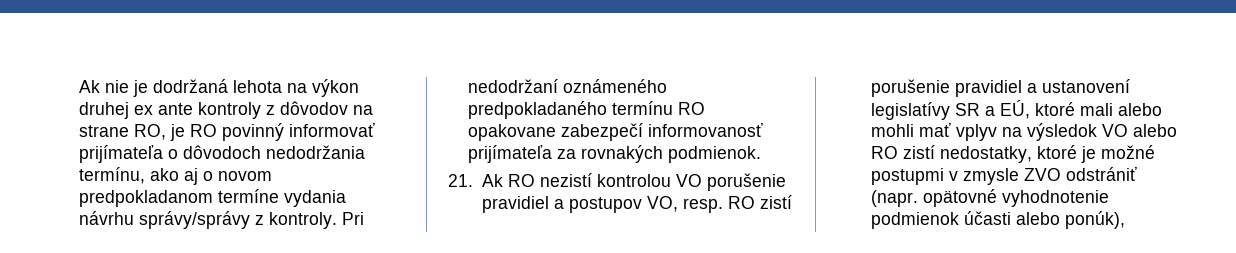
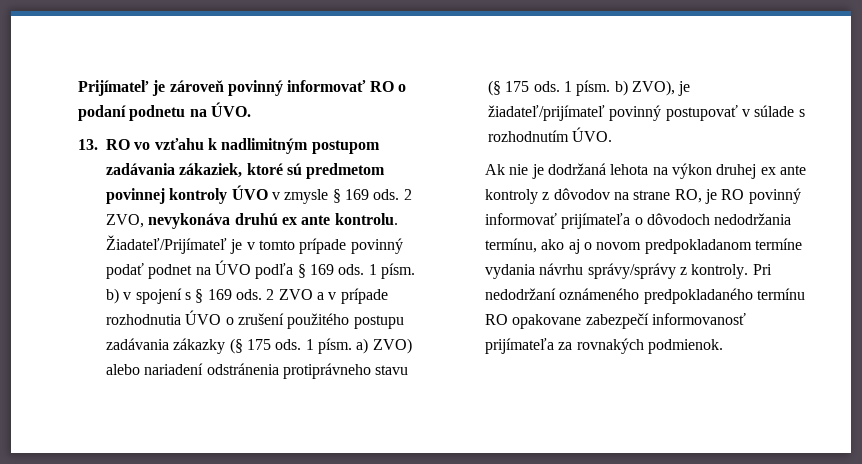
(78, 86) none -> [78,80,406,96] [78,102,251,121] [78,138,380,154] [106,163,386,179] [106,185,412,204] [106,213,398,229] [106,235,403,254] [106,260,415,279] [106,288,388,304] [106,310,404,329] [106,338,412,354] [106,363,409,379] [488,80,691,96] [488,105,805,121] [488,127,613,142] Prijímateľ je zároveň povinný informovať RO o podaní podnetu na ÚVO. // 13. RO vo vzťahu k nadlimitným postupom zadávania zákaziek, ktoré sú predmetom povinnej kontroly ÚVO v zmysle § 169 ods. 2 ZVO, nevykonáva druhú ex ante kontrolu. Žiadateľ/Prijímateľ je v tomto prípade povinný podať podnet na ÚVO podľa § 169 ods. 1 písm. b) v spojení s § 169 ods. 2 ZVO a v prípade rozhodnutia ÚVO o zrušení použitého postupu zadávania zákazky (§ 175 ods. 1 písm. a) ZVO) alebo nariadení odstránenia protiprávneho stavu (§ 175 ods. 1 písm. b) ZVO), je žiadateľ/prijímateľ povinný postupovať v súlade s rozhodnutím ÚVO. //
[448,173,786,191] [481,195,792,213] [870,79,1130,97] [870,100,1162,120] [870,123,1177,141] [870,145,1155,163] [870,167,1137,185] [870,189,1109,207] [870,211,1125,229] // 21. Ak RO nezistí kontrolou VO porušenie pravidiel a postupov VO, resp. RO zistí porušenie pravidiel a ustanovení legislatívy SR a EÚ, ktoré mali alebo mohli mať vplyv na výsledok VO alebo RO zistí nedostatky, ktoré je možné postupmi v zmysle ZVO odstrániť (napr. opätovné vyhodnotenie podmienok účasti alebo ponúk), -> (723, 346) none

